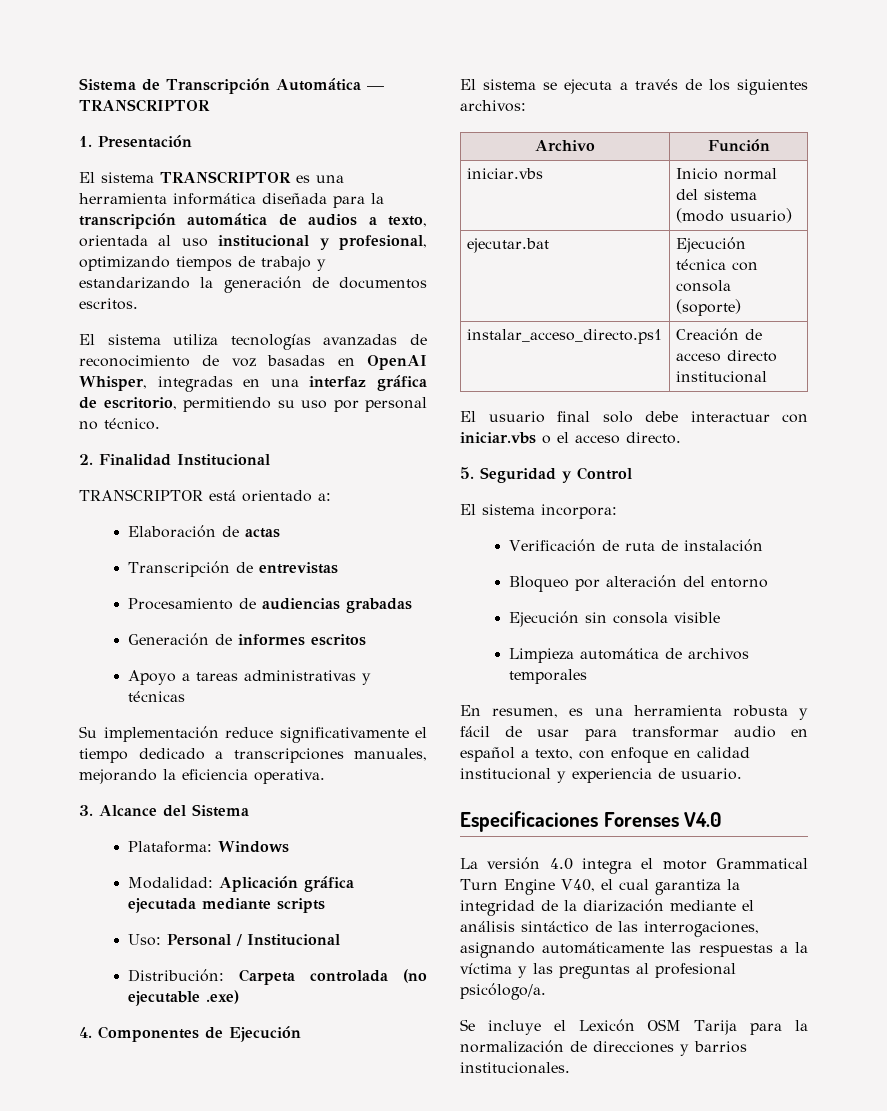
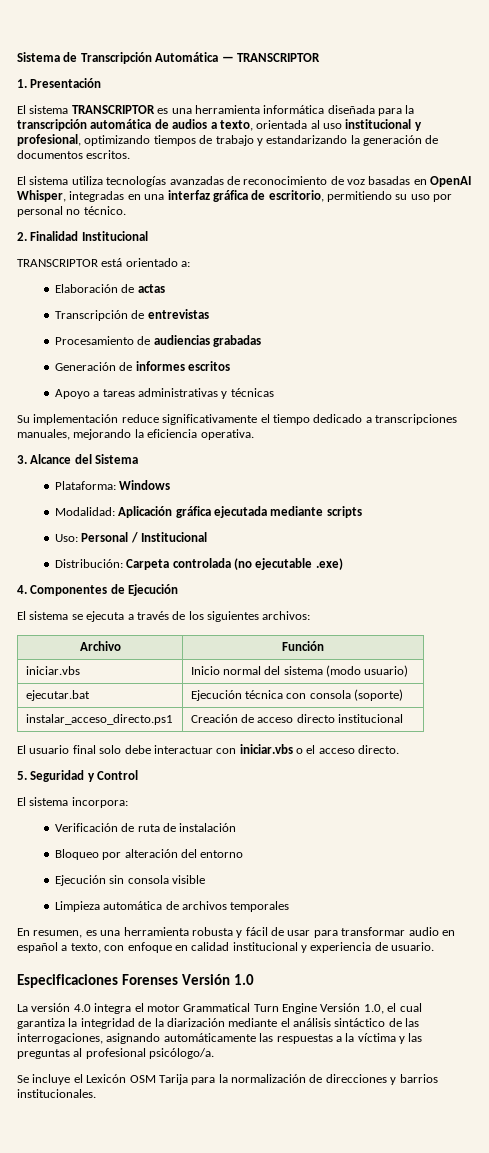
[684,812,723,827] V4.0 -> [181,974,254,985] Versión 1.0
[560,879,595,892] V40, -> [320,1003,384,1014] Versión 1.0,

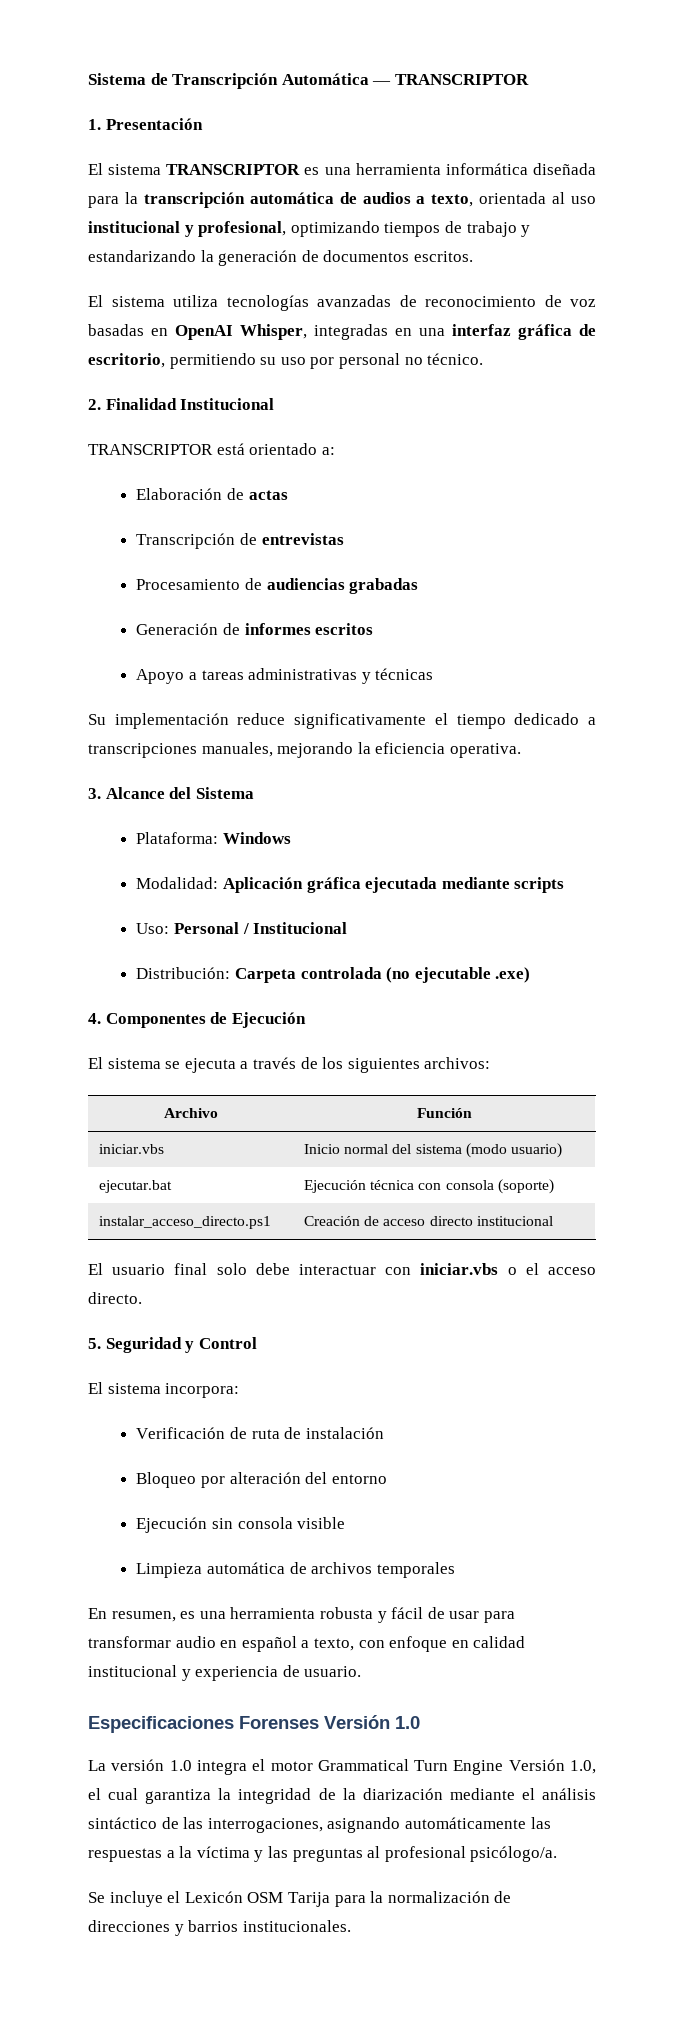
[73,1004,91,1012] 4.0 -> [169,1760,192,1771] 1.0

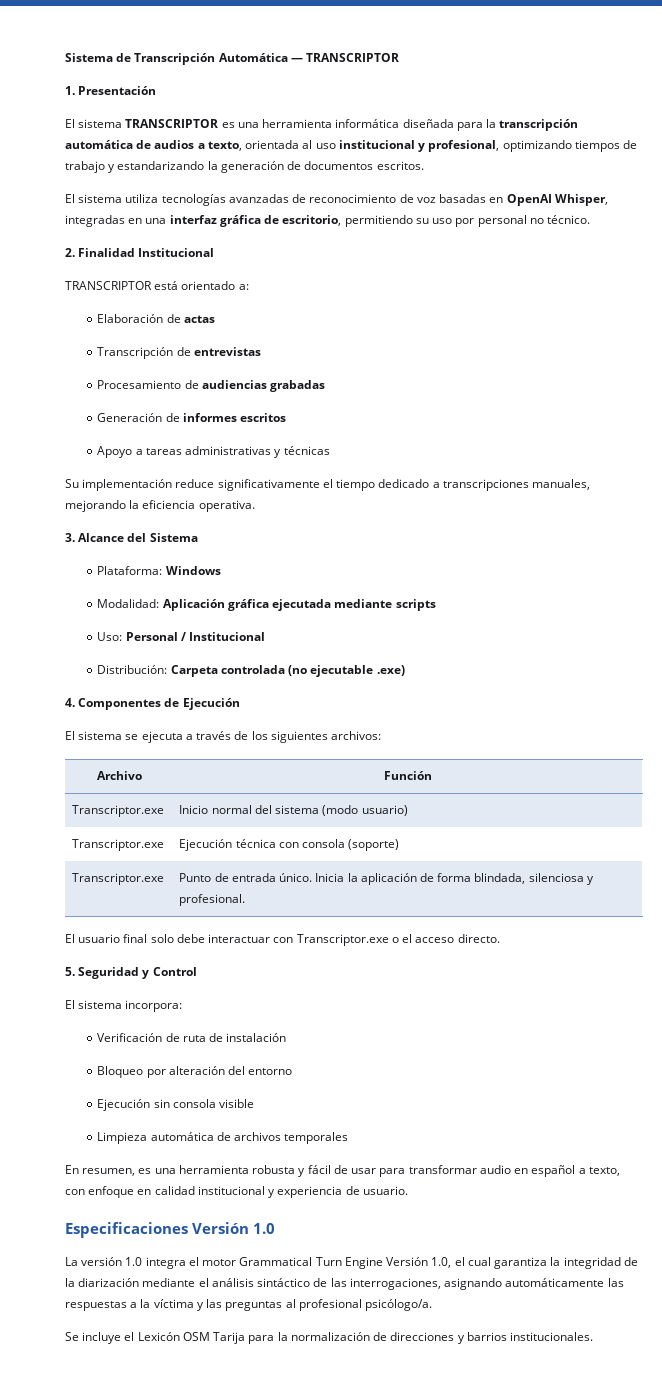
[99,1144,165,1154] iniciar.vbs -> [72,805,165,817] Transcriptor.exe
[99,1180,173,1193] ejecutar.bat -> [72,839,165,851] Transcriptor.exe
[99,1216,272,1229] [304,1216,553,1226] instalar_acceso_directo.ps1 | Creación de acceso directo institucional -> [72,873,165,885] [179,873,594,885] [179,894,246,906] Transcriptor.exe | Punto de entrada único. Inicia la aplicación de forma blindada, silenciosa y profesional.
[420,1263,499,1275] iniciar.vbs -> [296,934,389,946] Transcriptor.exe
[239,1716,319,1729] Forenses -> (188, 1230) none

